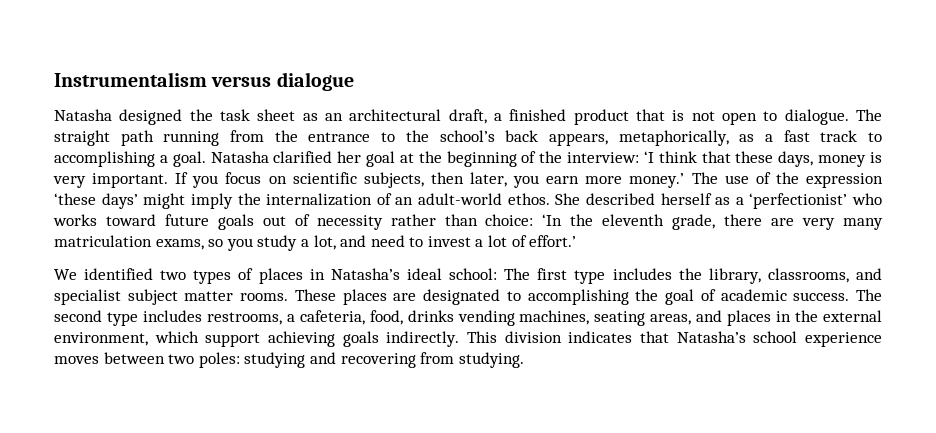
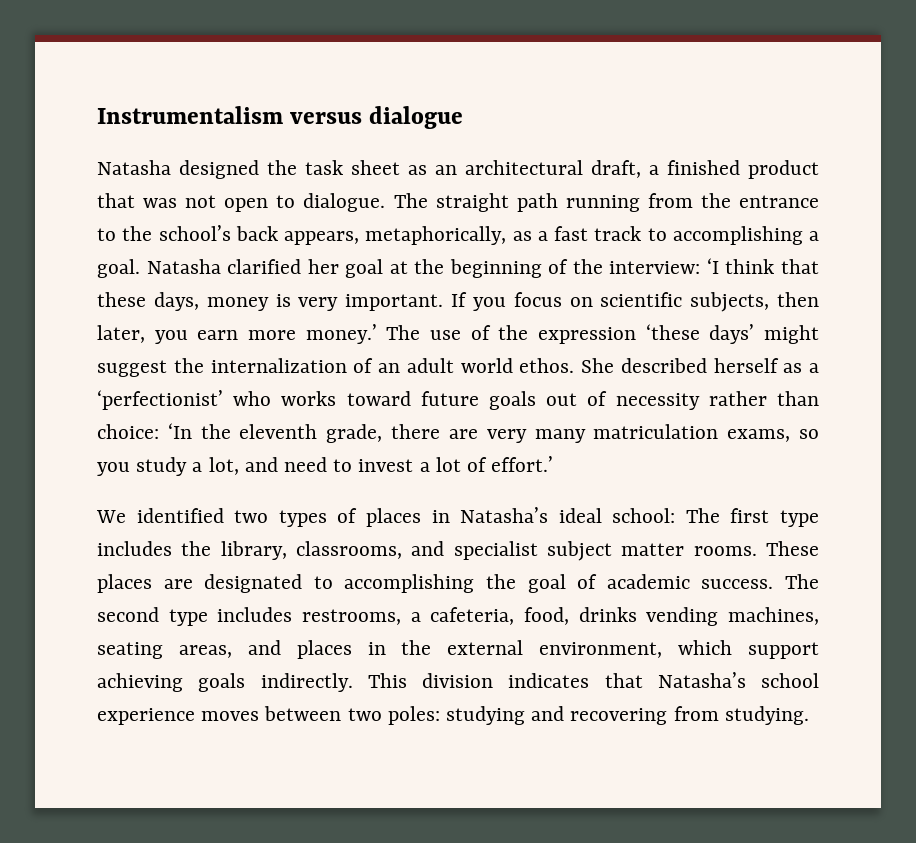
[672,110,685,121] is -> [143,198,178,208] was
[190,193,233,209] imply -> [97,360,167,377] suggest
[418,193,502,205] adult-world -> [406,358,513,373] adult world

